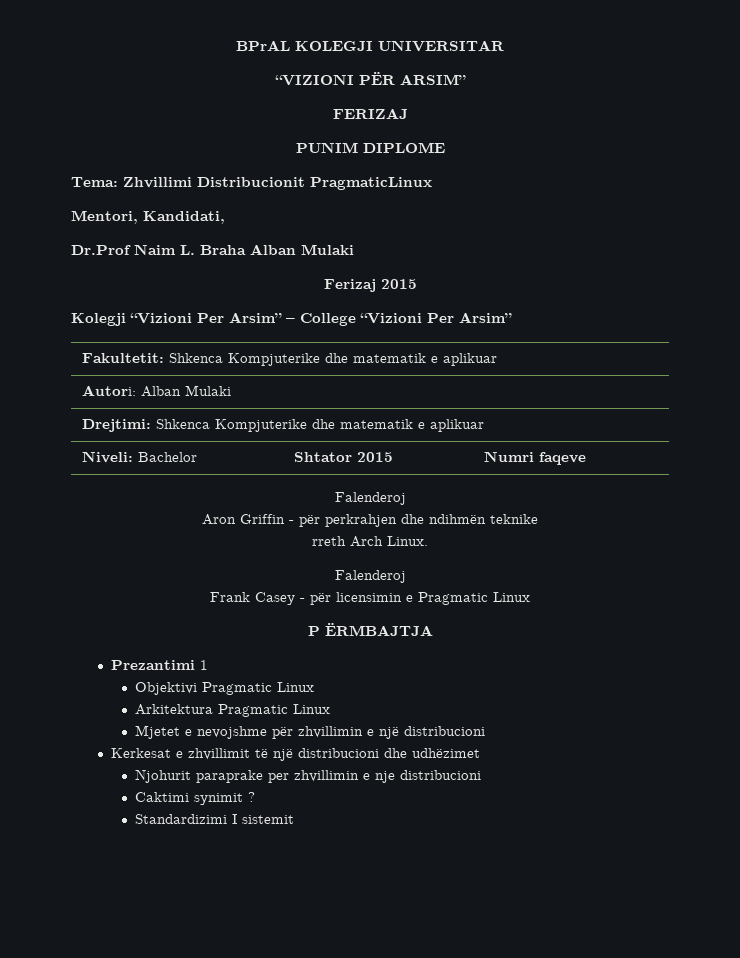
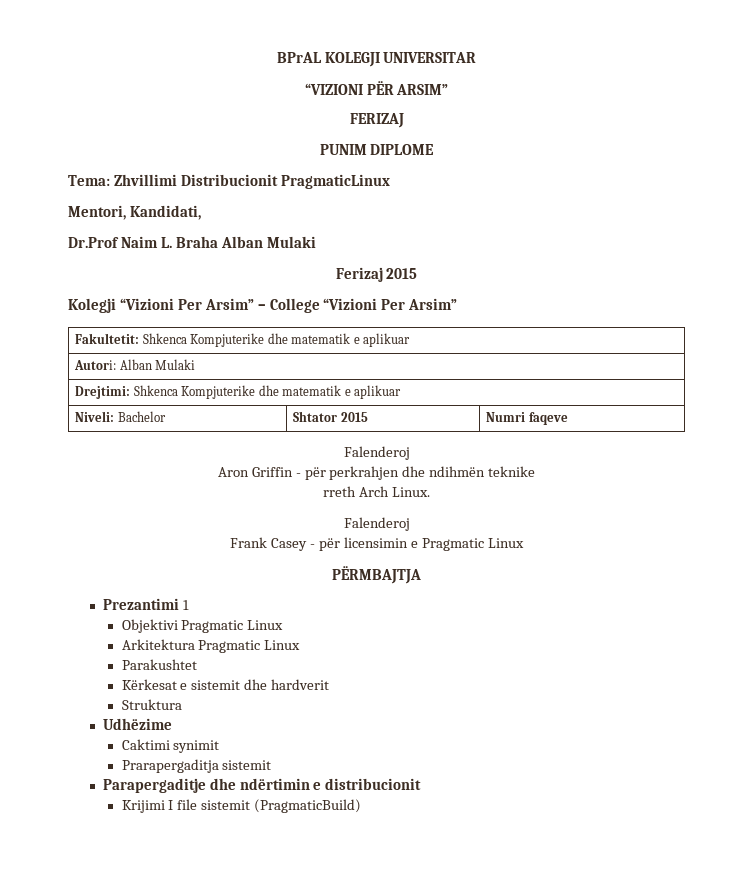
[307,623,433,636] P ËRMBAJTJA -> [332,566,421,584] PËRMBAJTJA
[134,725,485,739] [110,748,480,761] [134,769,481,783] [134,792,255,805] [134,814,294,824] Mjetet e nevojshme për zhvillimin e një distribucioni // Kerkesat e zhvillimit të një distribucioni dhe udhëzimet // Njohurit paraprake per zhvillimin e nje distribucioni // Caktimi synimit ? // Standardizimi I sistemit -> [121,659,197,670] [121,679,330,690] [121,699,182,710] [102,718,172,730] [121,739,220,753] [121,759,272,773] [102,778,422,793] [121,799,362,813] Parakushtet // Kërkesat e sistemit dhe hardverit // Struktura // Udhëzime // Caktimi synimit // Prarapergaditja sistemit // Parapergaditje dhe ndërtimin e distribucionit // Krijimi I file sistemit (PragmaticBuild)

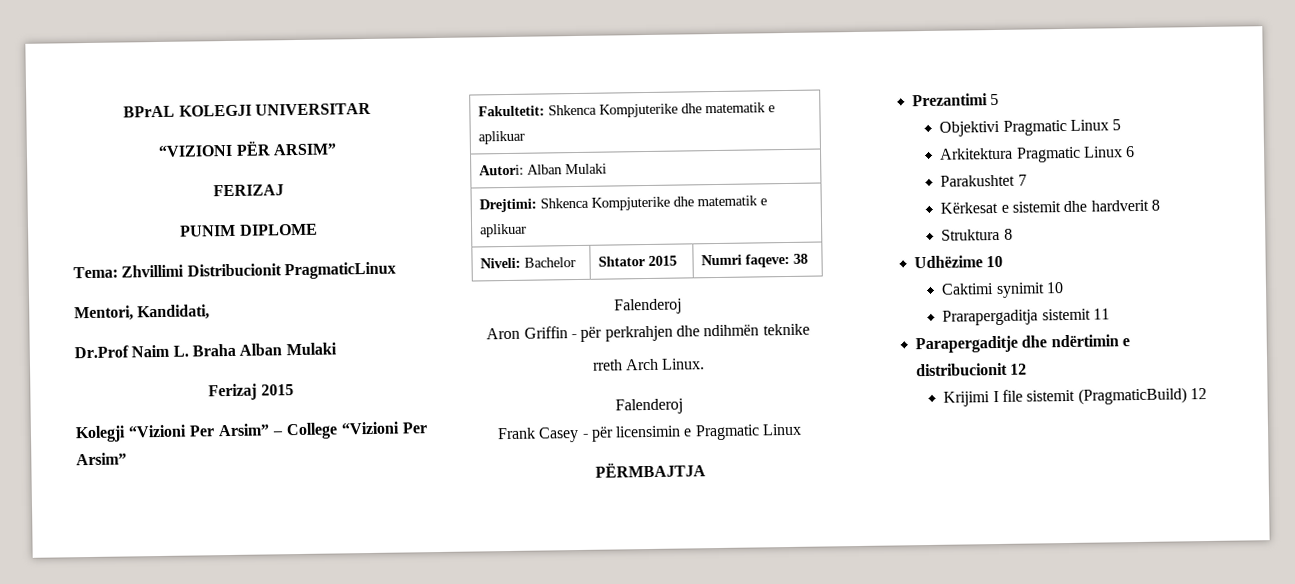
[528,412,568,425] faqeve -> [745,253,809,268] faqeve: 38
[182,600,189,610] 1 -> [990,93,1000,106] 5
(284, 625) none -> [1112,119,1122,131] 5
(301, 645) none -> [1125,146,1136,158] 6
(197, 664) none -> [1017,174,1027,186] 7
(330, 684) none -> [1151,199,1161,211] 8
(182, 704) none -> [1003,228,1013,240] 8
(172, 724) none -> [986,255,1004,268] 10
(220, 746) none -> [1046,282,1065,294] 10
(272, 765) none -> [1093,308,1111,320] 11
(422, 784) none -> [1010,363,1028,375] 12
(362, 806) none -> [1190,387,1208,400] 12

